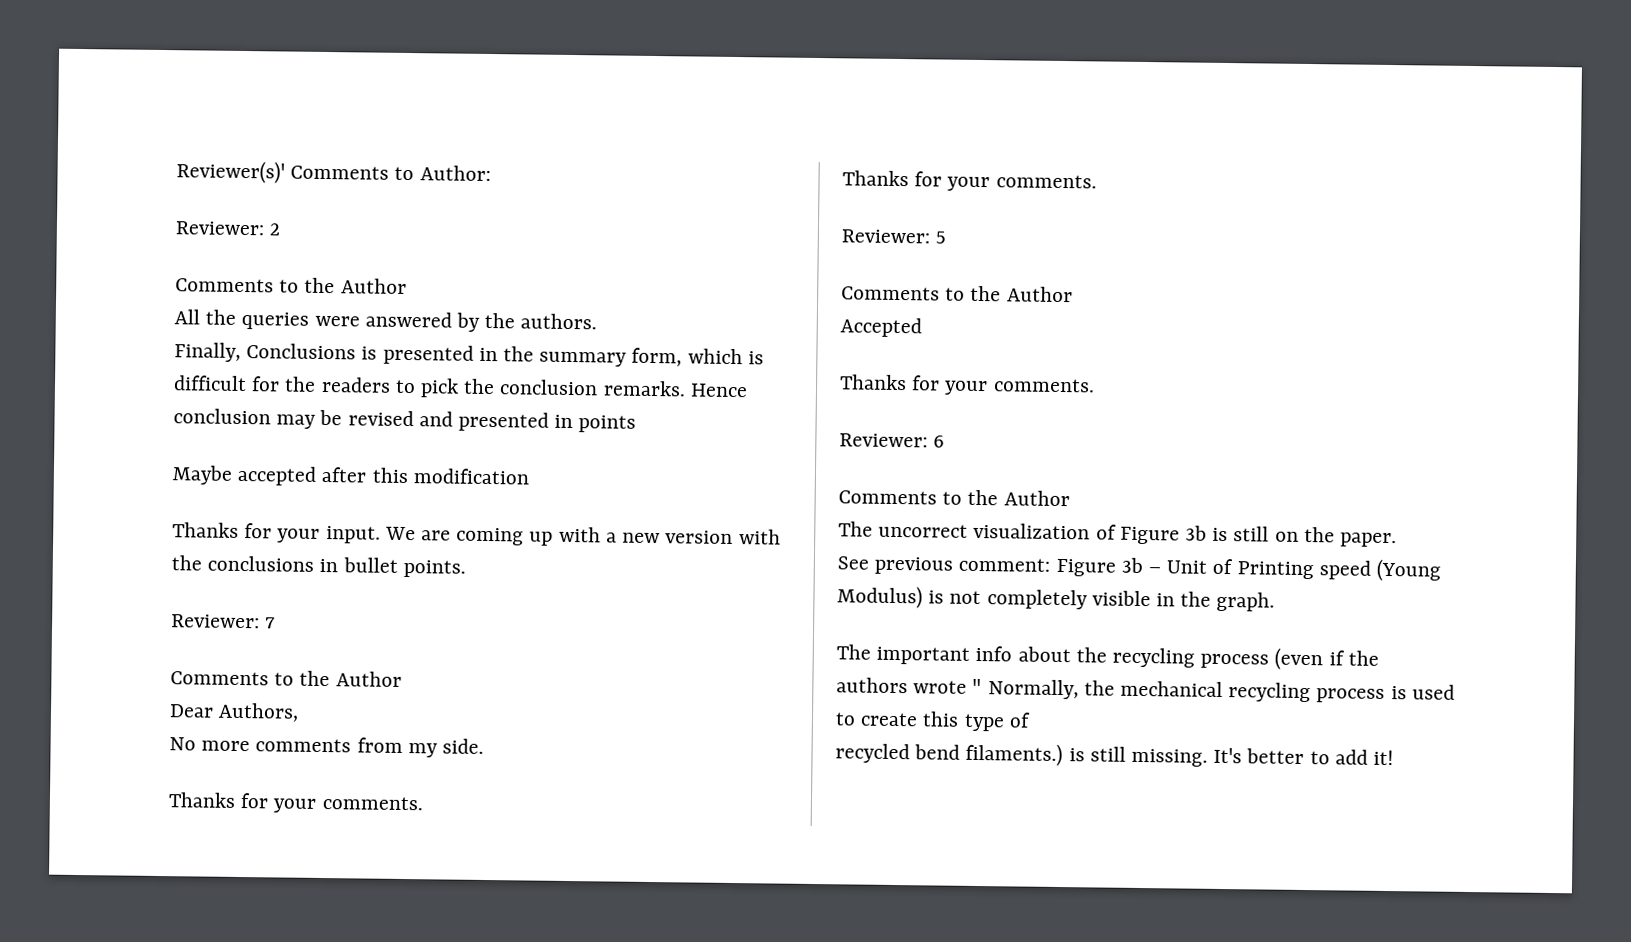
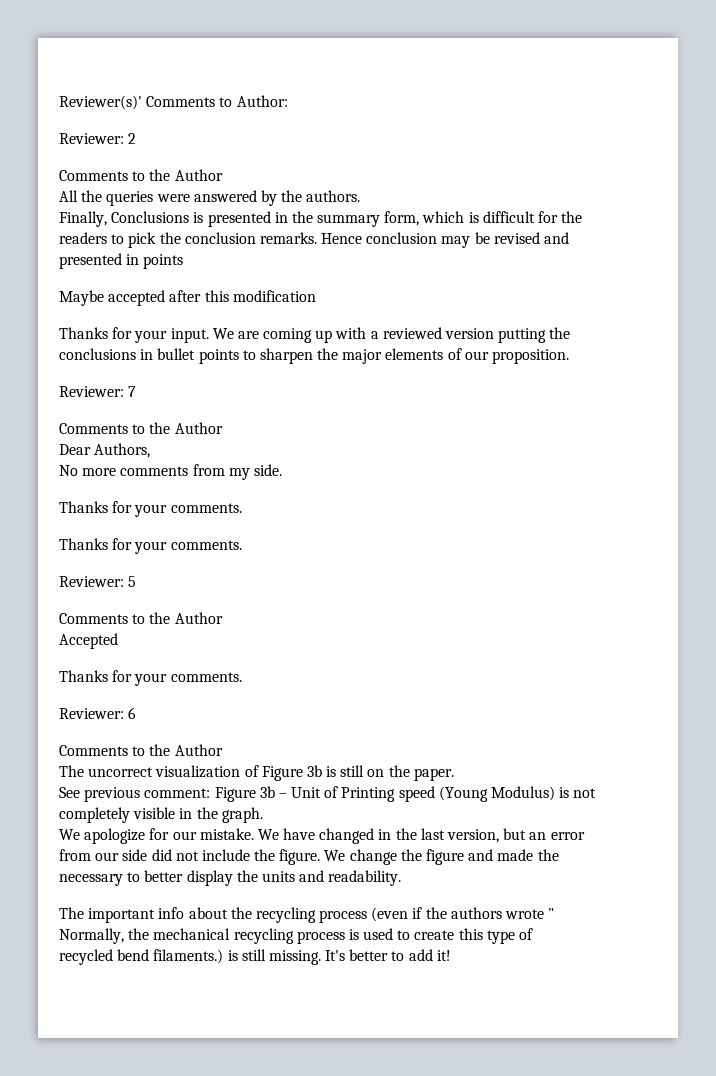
[622,529,781,545] new version with -> [382,327,547,343] reviewed version putting
[402,559,466,578] points. -> [198,348,570,364] points to sharpen the major elements of our proposition.
(1276, 601) none -> [59,828,585,844] [59,849,559,865] [59,870,402,886] // We apologize for our mistake. We have changed in the last version, but an error from our side did not include the figure. We change the figure and made the necessary to better display the units and readability.

